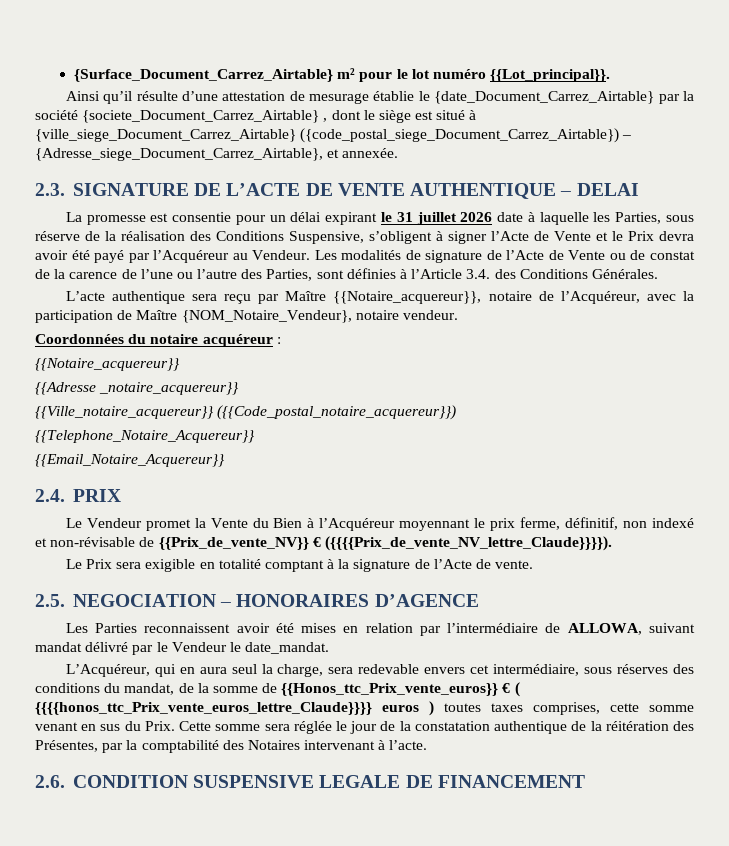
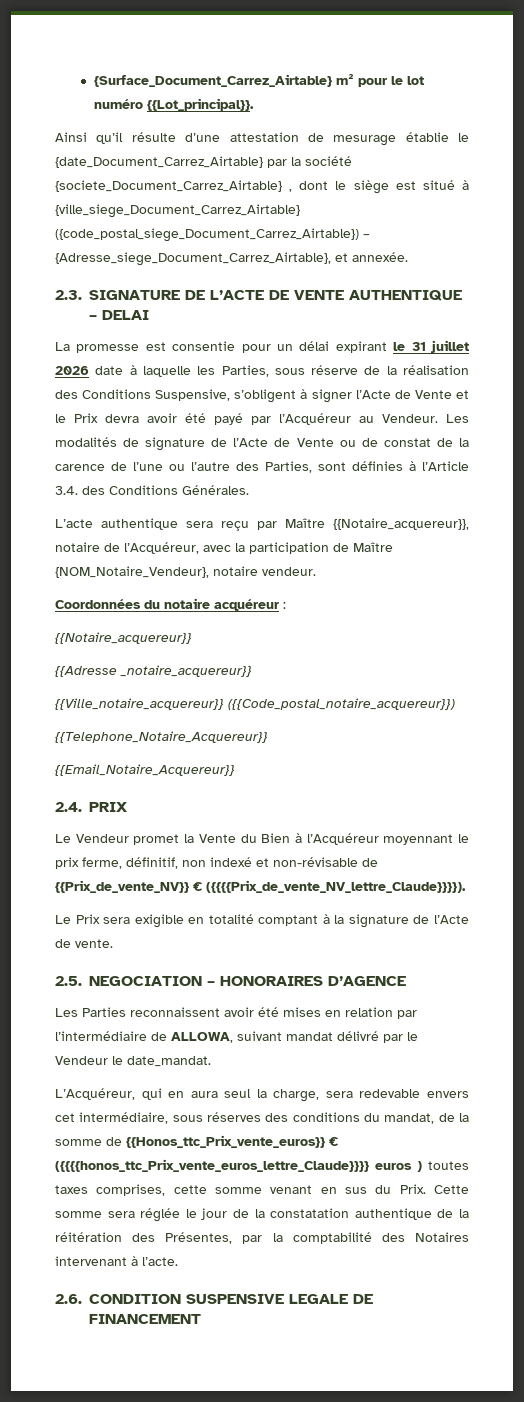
[514,682,520,697] [35,702,372,715] ( {{{{honos_ttc_Prix_vente_euros_lettre_Claude}}}} -> [55,1159,369,1172] ({{{{honos_ttc_Prix_vente_euros_lettre_Claude}}}}

